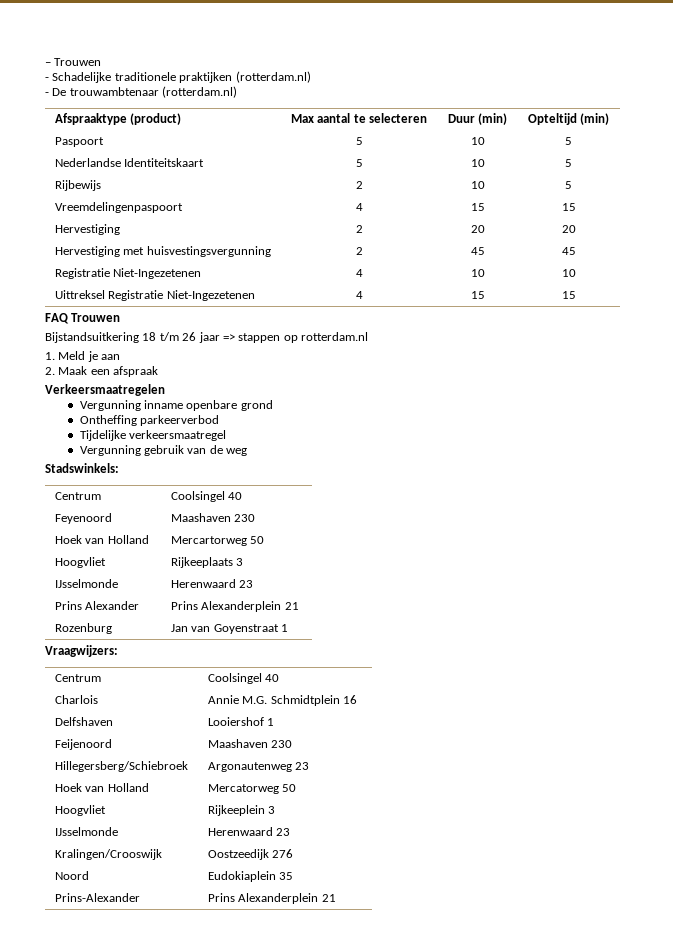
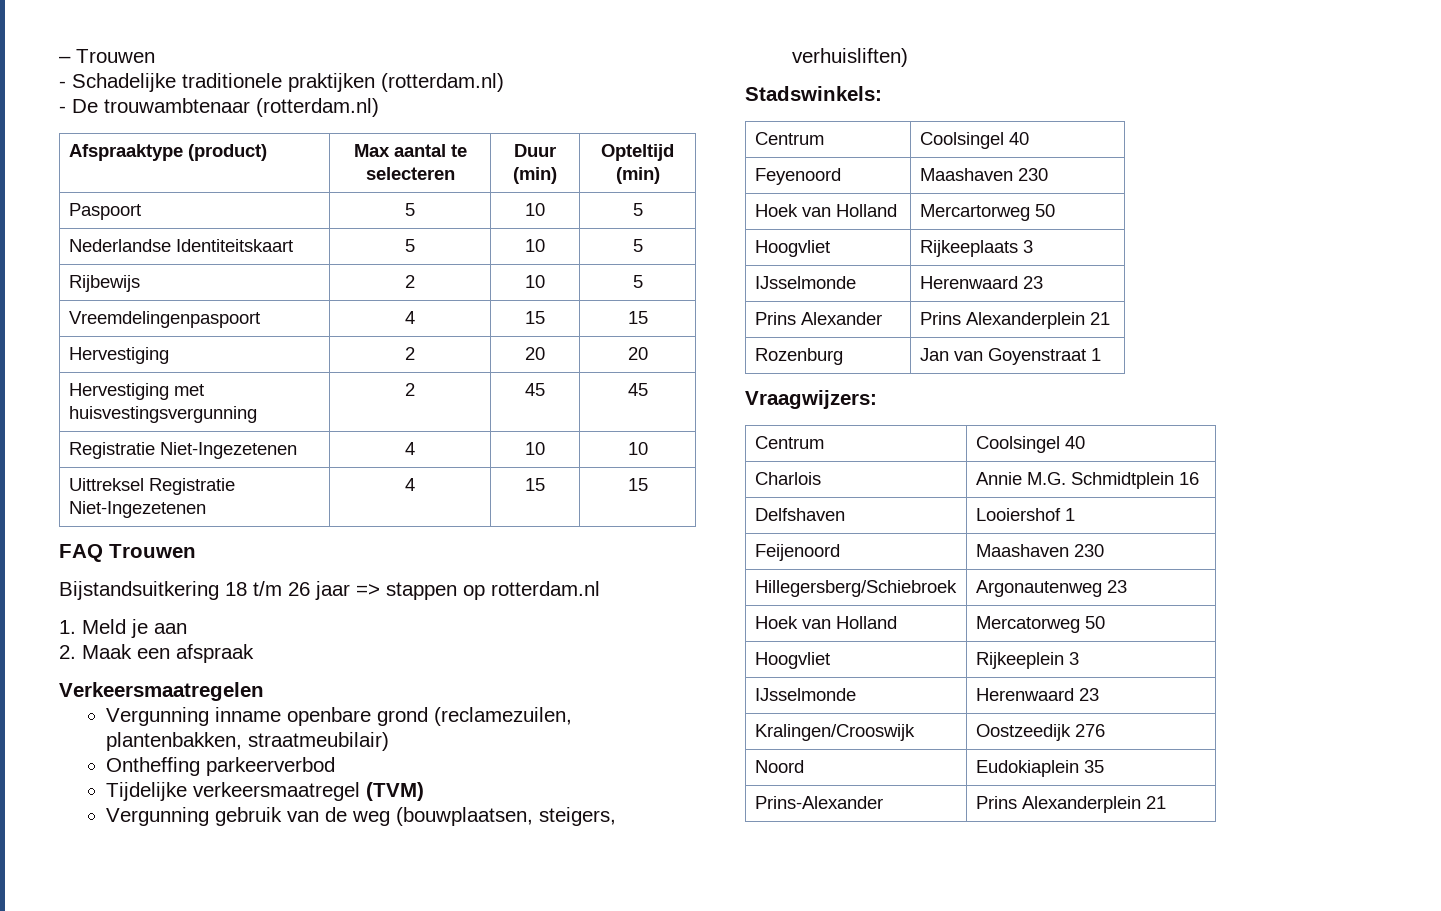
(273, 405) none -> [434,707,573,726] [106,732,390,751] (reclamezuilen, plantenbakken, straatmeubilair)
(227, 435) none -> [366,782,425,801] (TVM)
(248, 452) none -> [396,807,617,826] [792,48,909,67] (bouwplaatsen, steigers, verhuisliften)

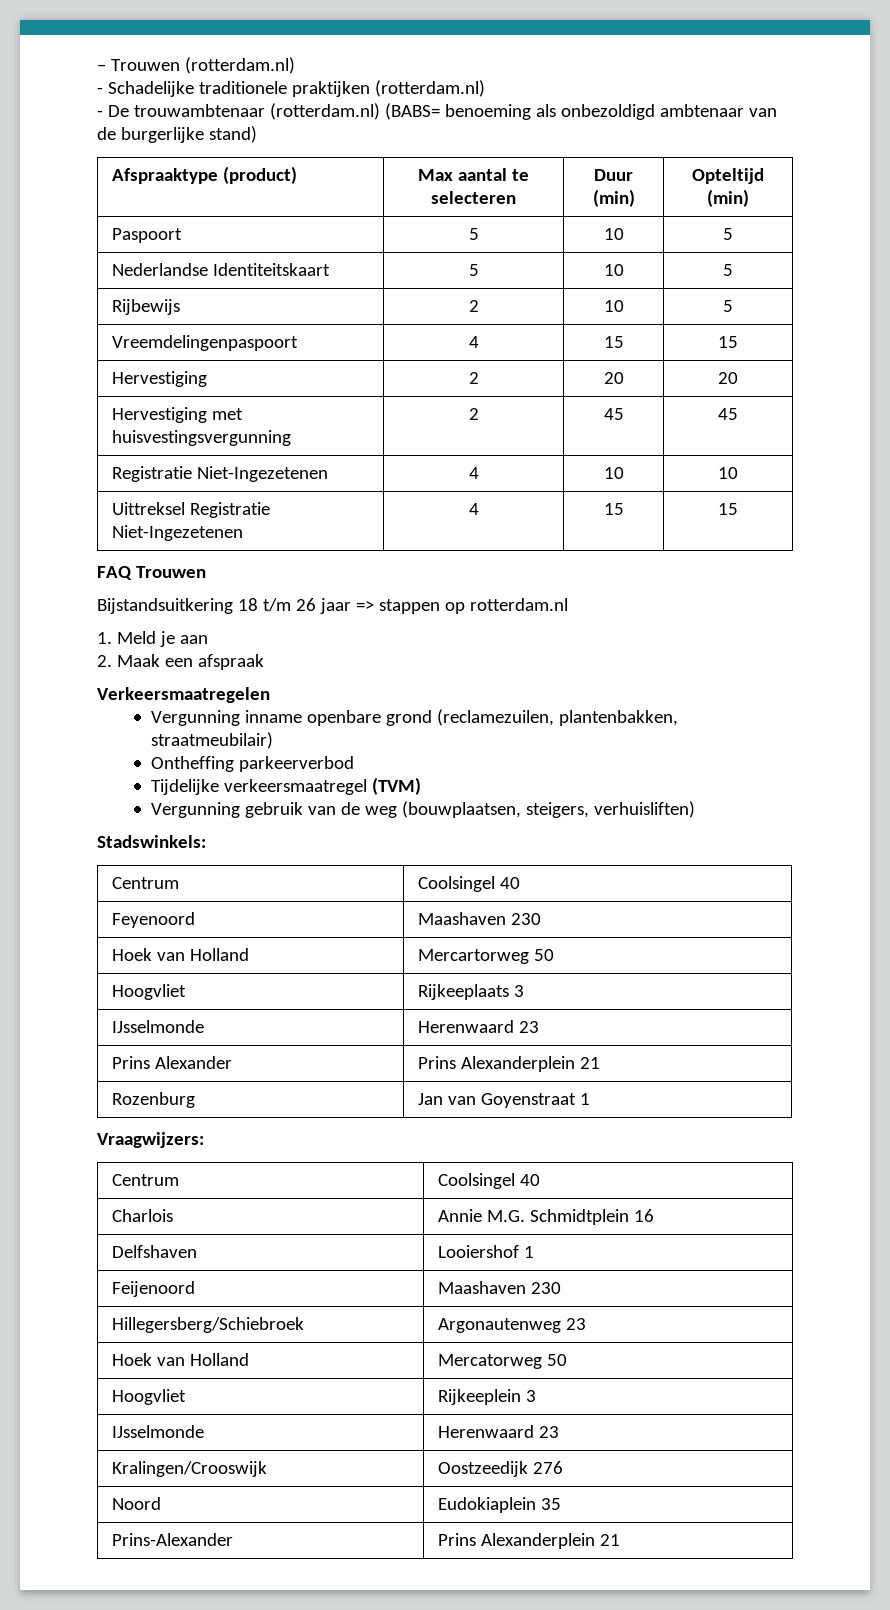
(155, 56) none -> [184,57,295,74] (rotterdam.nl)
(379, 107) none -> [384,103,777,120] [97,126,257,143] (BABS= benoeming als onbezoldigd ambtenaar van de burgerlijke stand)

